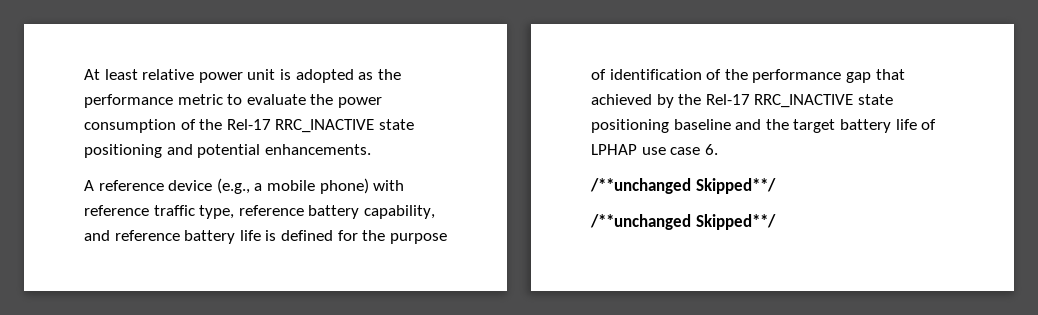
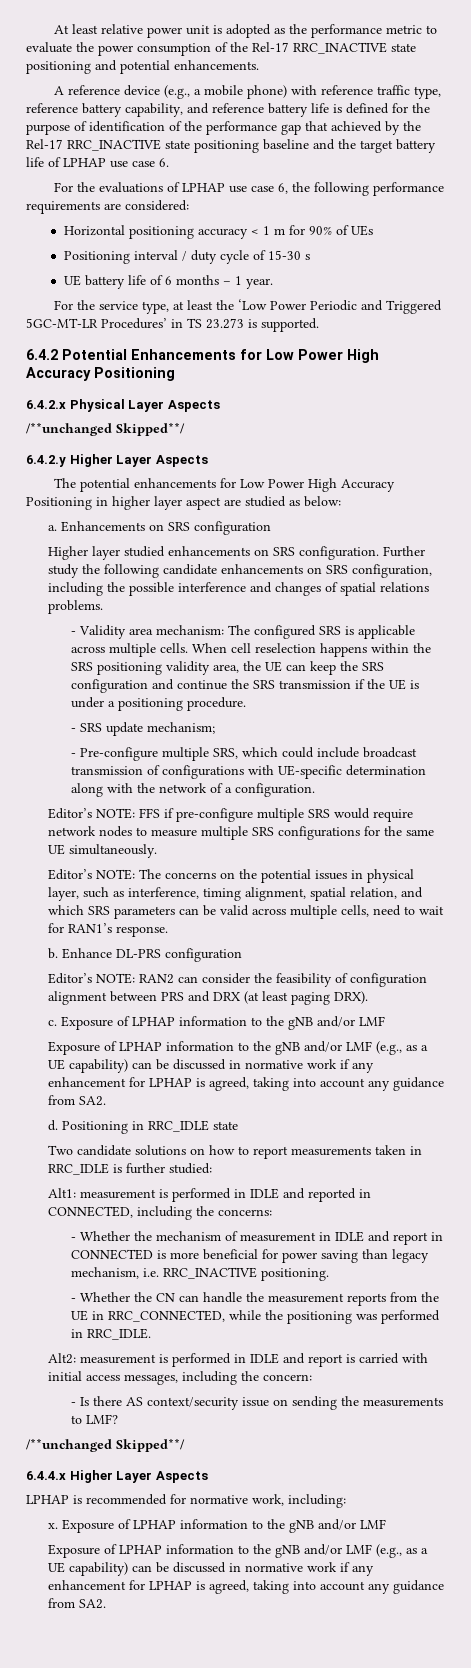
[590,178,776,194] [590,214,776,230] /**unchanged Skipped**/ // /**unchanged Skipped**/ -> [54,182,445,196] [26,200,189,214] [63,225,373,239] [63,250,310,264] [63,275,273,289] [54,299,443,314] [26,318,319,332] [26,349,379,363] [26,367,175,381] [26,399,220,412] [26,422,185,436] [26,454,208,467] [54,478,396,492] [26,496,341,510] [48,521,272,535] [48,546,426,560] [48,564,433,578] [48,582,430,596] [48,600,104,614] [70,625,415,639] [70,643,431,657] [70,661,384,675] [70,679,419,693] [70,697,246,711] [70,722,215,736] [70,747,417,761] [70,765,426,779] [70,783,315,797] [48,808,414,822] [48,826,435,840] [48,844,158,858] [48,869,415,883] [48,887,424,901] [48,905,445,919] [48,923,169,937] [48,948,243,962] [48,973,428,987] [48,991,369,1005] [48,1016,386,1030] [48,1041,429,1055] [48,1059,375,1073] [48,1077,445,1091] [48,1095,107,1106] [48,1120,239,1134] [48,1145,423,1159] [48,1163,213,1175] [48,1188,372,1202] [48,1206,273,1220] [70,1231,443,1245] [70,1249,429,1263] [70,1267,329,1281] [70,1292,439,1306] [70,1310,440,1324] [70,1328,151,1340] [48,1353,429,1367] [48,1371,313,1385] [70,1396,443,1410] [70,1414,118,1424] [26,1438,185,1452] [26,1470,208,1483] [26,1494,346,1508] [48,1519,387,1533] [48,1544,429,1558] [48,1562,375,1576] [48,1580,445,1594] [48,1598,107,1609] For the evaluations of LPHAP use case 6, the following performance requirements are considered: // Horizontal positioning accuracy < 1 m for 90% of UEs // Positioning interval / duty cycle of 15-30 s // UE battery life of 6 months – 1 year. // For the service type, at least the ‘Low Power Periodic and Triggered 5GC-MT-LR Procedures’ in TS 23.273 is supported. // 6.4.2 Potential Enhancements for Low Power High Accuracy Positioning // 6.4.2.x Physical Layer Aspects // /**unchanged Skipped**/ // 6.4.2.y Higher Layer Aspects // The potential enhancements for Low Power High Accuracy Positioning in higher layer aspect are studied as below: // a. Enhancements on SRS configuration // Higher layer studied enhancements on SRS configuration. Further study the following candidate enhancements on SRS configuration, including the possible interference and changes of spatial relations problems. // - Validity area mechanism: The configured SRS is applicable across multiple cells. When cell reselection happens within the SRS positioning validity area, the UE can keep the SRS configuration and continue the SRS transmission if the UE is under a positioning procedure. // - SRS update mechanism; // - Pre-configure multiple SRS, which could include broadcast transmission of configurations with UE-specific determination along with the network of a configuration. // Editor’s NOTE: FFS if pre-configure multiple SRS would require network nodes to measure multiple SRS configurations for the same UE simultaneously. // Editor’s NOTE: The concerns on the potential issues in physical layer, such as interference, timing alignment, spatial relation, and which SRS parameters can be valid across multiple cells, need to wait for RAN1’s response. // b. Enhance DL-PRS configuration // Editor’s NOTE: RAN2 can consider the feasibility of configuration alignment between PRS and DRX (at least paging DRX). // c. Exposure of LPHAP information to the gNB and/or LMF // Exposure of LPHAP information to the gNB and/or LMF (e.g., as a UE capability) can be discussed in normative work if any enhancement for LPHAP is agreed, taking into account any guidance from SA2. // d. Positioning in RRC_IDLE state // Two candidate solutions on how to report measurements taken in RRC_IDLE is further studied: // Alt1: measurement is performed in IDLE and reported in CONNECTED, including the concerns: // - Whether the mechanism of measurement in IDLE and report in CONNECTED is more beneficial for power saving than legacy mechanism, i.e. RRC_INACTIVE positioning. // - Whether the CN can handle the measurement reports from the UE in RRC_CONNECTED, while the positioning was performed in RRC_IDLE. // Alt2: measurement is performed in IDLE and report is carried with initial access messages, including the concern: // - Is there AS context/security issue on sending the measurements to LMF? // /**unchanged Skipped**/ // 6.4.4.x Higher Layer Aspects // LPHAP is recommended for normative work, including: // x. Exposure of LPHAP information to the gNB and/or LMF // Exposure of LPHAP information to the gNB and/or LMF (e.g., as a UE capability) can be discussed in normative work if any enhancement for LPHAP is agreed, taking into account any guidance from SA2.

